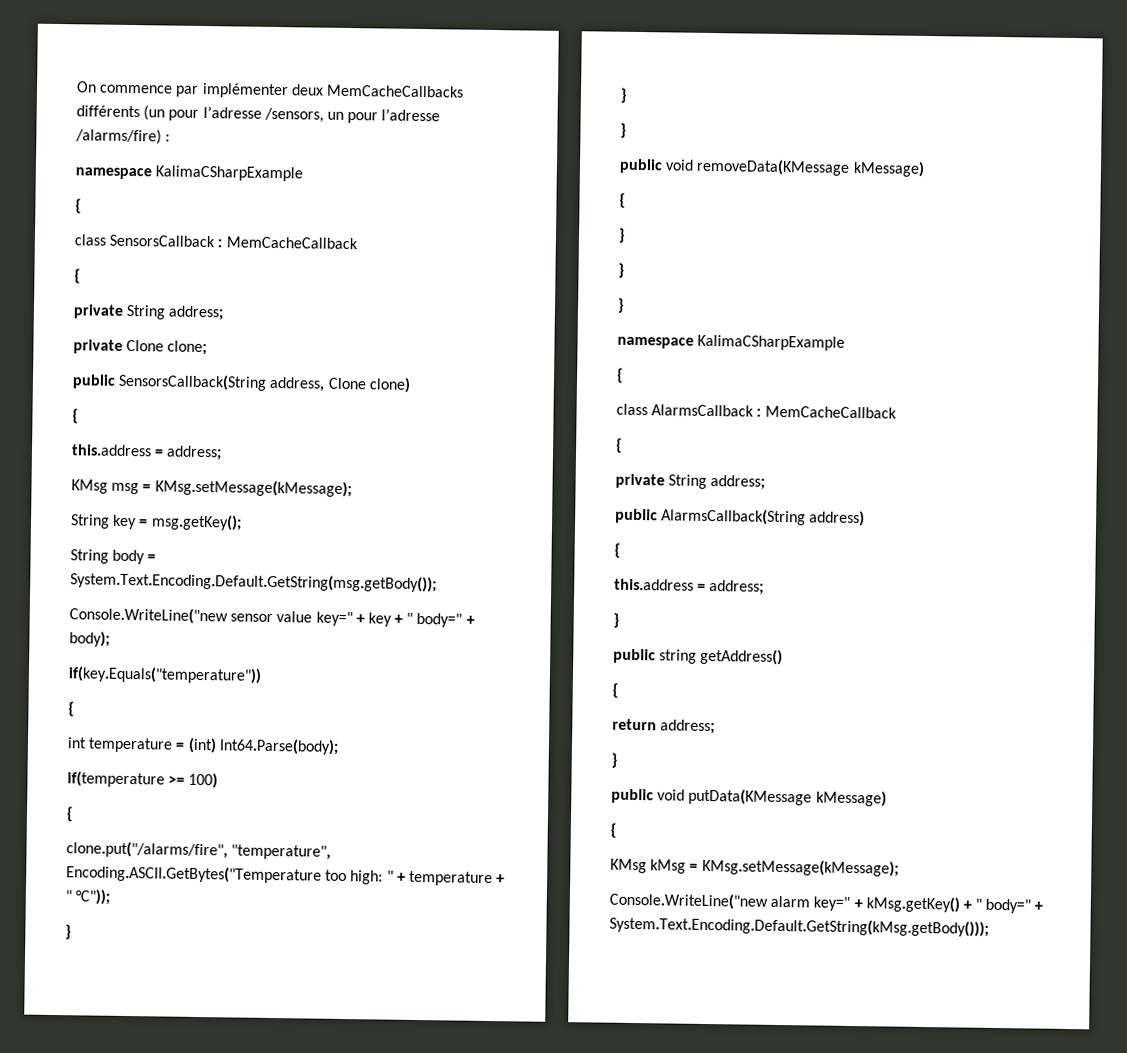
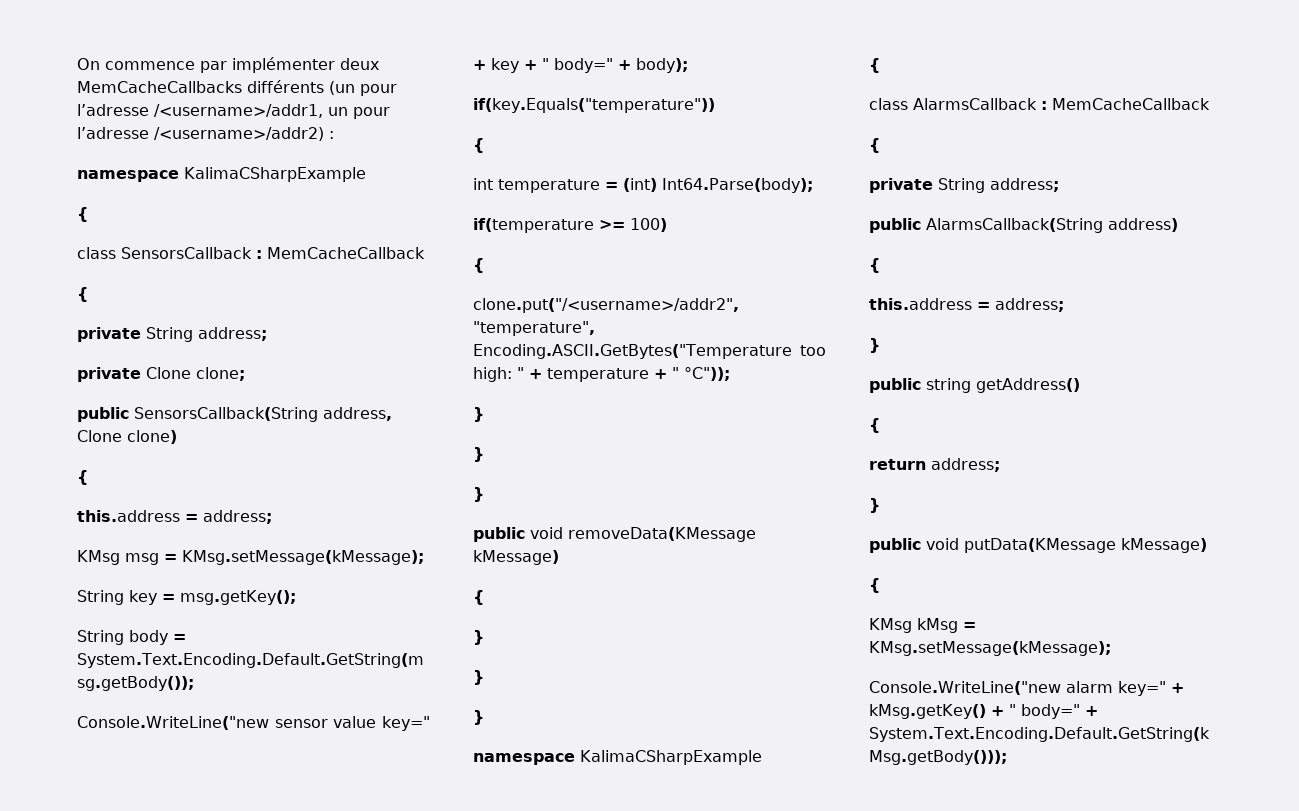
[263,107,324,123] /sensors, -> [154,104,323,118] /<username>/addr1,
[75,128,162,145] /alarms/fire) -> [154,127,324,141] /<username>/addr2)
[66,841,228,859] clone.put("/alarms/fire", -> [473,298,739,313] clone.put("/<username>/addr2",

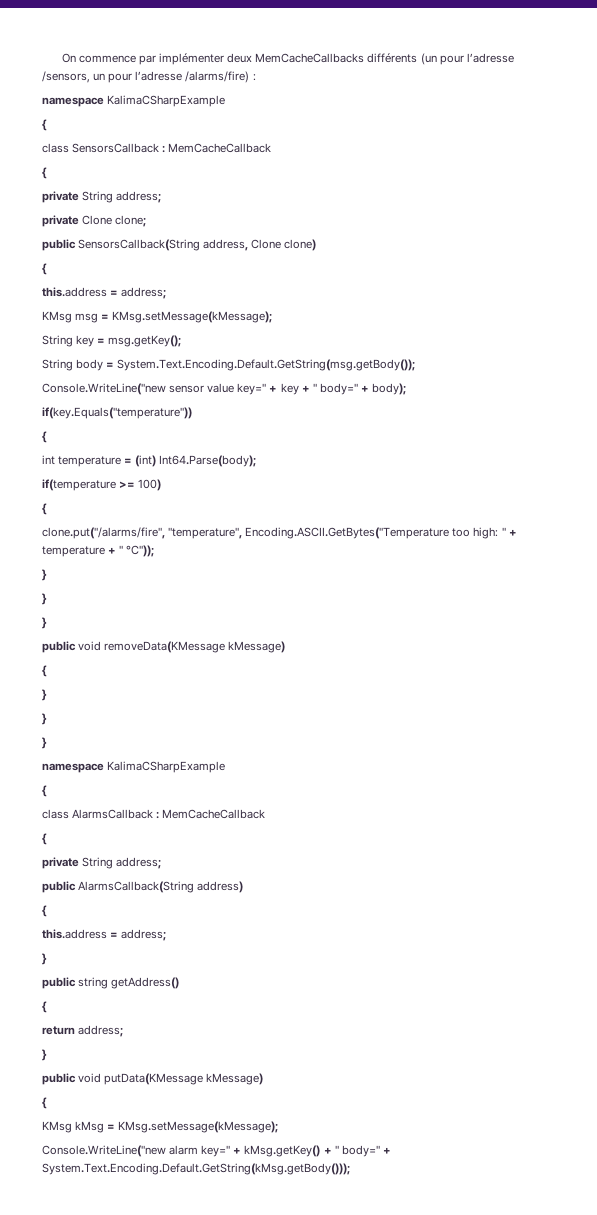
[154,104,323,118] /<username>/addr1, -> [42,71,90,83] /sensors,
[154,127,324,141] /<username>/addr2) -> [185,71,250,83] /alarms/fire)
[473,298,739,313] clone.put("/<username>/addr2", -> [42,527,165,539] clone.put("/alarms/fire",

